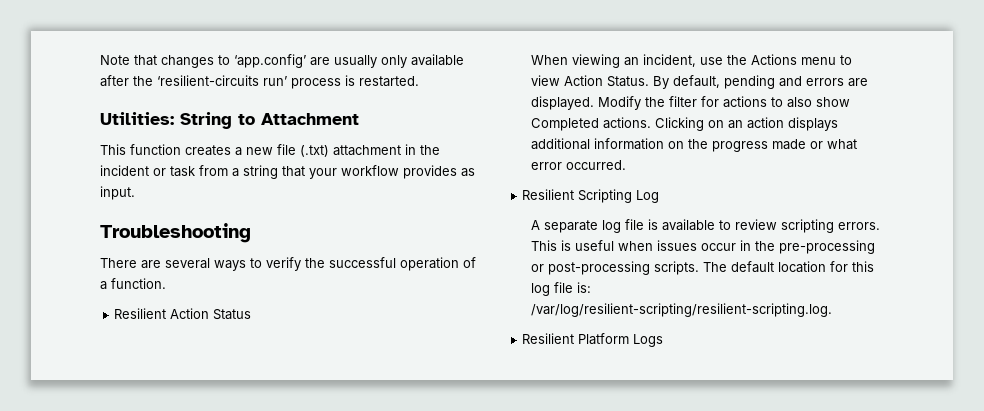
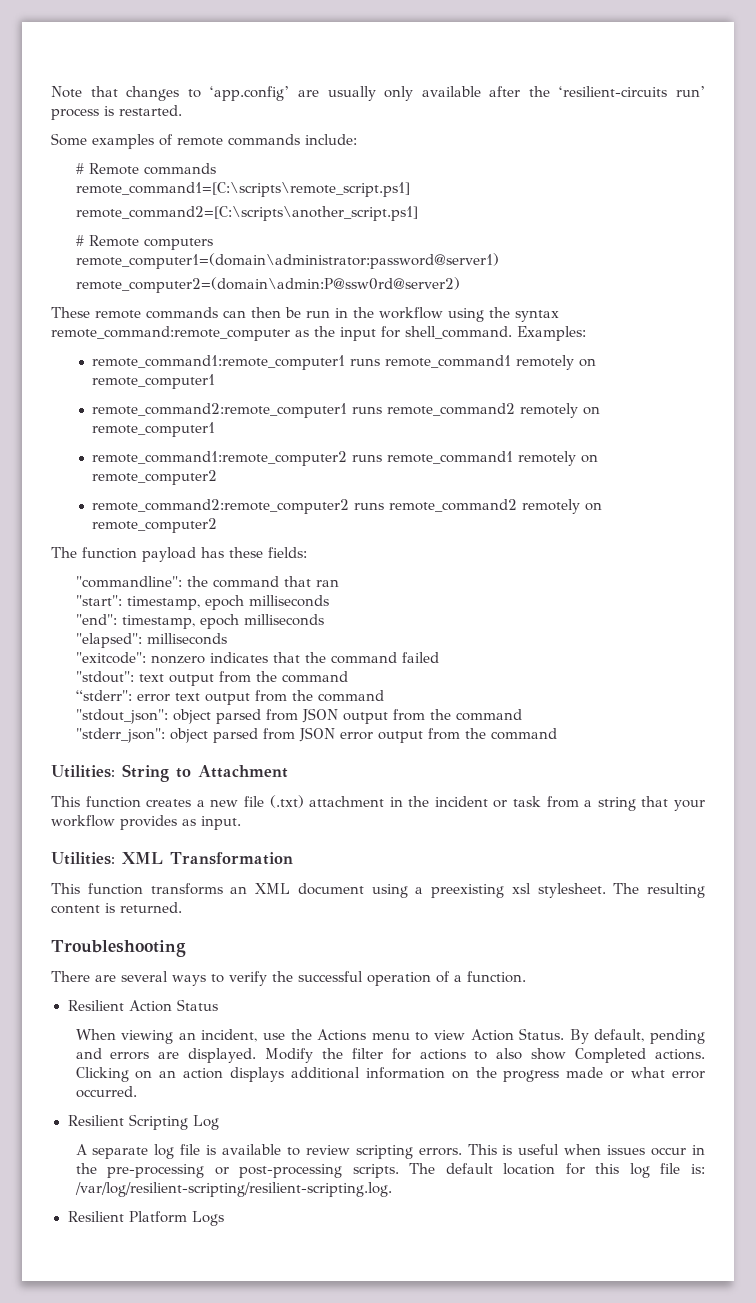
(419, 81) none -> [51,133,357,149] [75,163,216,175] [75,182,410,197] [75,206,418,221] [75,235,213,250] [75,253,499,269] [75,277,460,293] [51,307,559,322] [51,326,586,341] [92,355,597,370] [92,374,216,389] [92,403,601,418] [92,422,216,437] [92,451,599,466] [92,470,218,485] [92,499,603,514] [92,518,218,533] [51,547,307,562] [75,576,339,588] [75,595,329,610] [75,614,324,629] [75,633,227,648] [75,652,439,664] [75,671,348,686] [75,690,384,705] [75,708,522,724] [75,727,557,743] // Some examples of remote commands include: // # Remote commands // remote_command1=[C:\scripts\remote_script.ps1] // remote_command2=[C:\scripts\another_script.ps1] // # Remote computers // remote_computer1=(domain\administrator:password@server1) // remote_computer2=(domain\admin:P@ssw0rd@server2) // These remote commands can then be run in the workflow using the syntax remote_command:remote_computer as the input for shell_command. Examples: // remote_command1:remote_computer1 runs remote_command1 remotely on remote_computer1 // remote_command2:remote_computer1 runs remote_command2 remotely on remote_computer1 // remote_command1:remote_computer2 runs remote_command1 remotely on remote_computer2 // remote_command2:remote_computer2 runs remote_command2 remotely on remote_computer2 // The function payload has these fields: // "commandline": the command that ran // "start": timestamp, epoch milliseconds // "end": timestamp, epoch milliseconds // "elapsed": milliseconds // "exitcode": nonzero indicates that the command failed // "stdout": text output from the command // “stderr": error text output from the command // "stdout_json": object parsed from JSON output from the command // "stderr_json": object parsed from JSON error output from the command
(135, 193) none -> [51,852,293,865] [51,883,705,898] [51,902,182,914] // Utilities: XML Transformation // This function transforms an XML document using a preexisting xsl stylesheet. The resulting content is returned.

